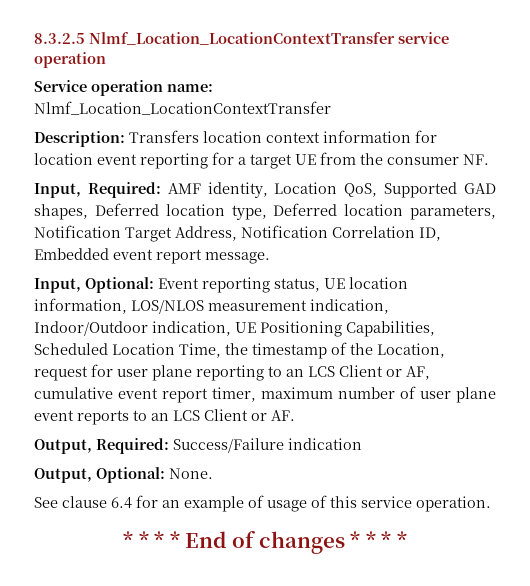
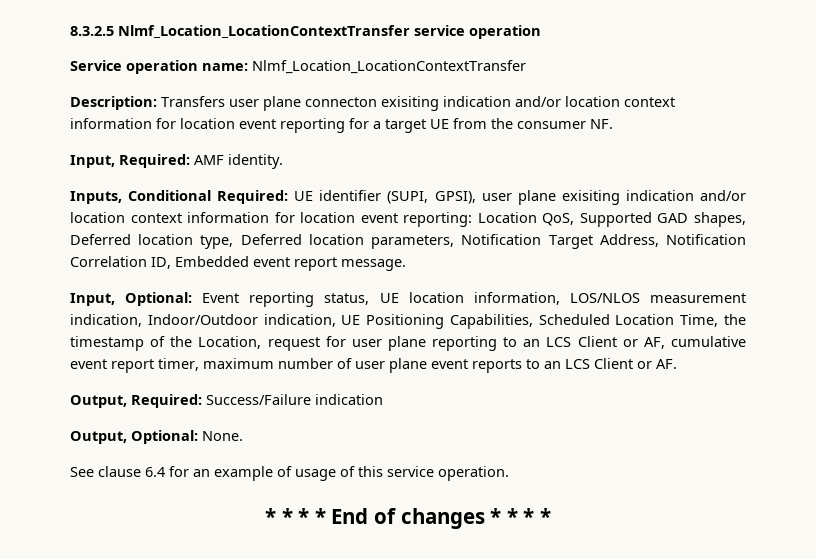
(199, 136) none -> [229,96,561,111] user plane connecton exisiting indication and/or
[207,182,268,198] identity, -> [228,154,283,169] [70,190,746,205] [70,212,473,227] identity. // Inputs, Conditional Required: UE identifier (SUPI, GPSI), user plane exisiting indication and/or location context information for location event reporting:

